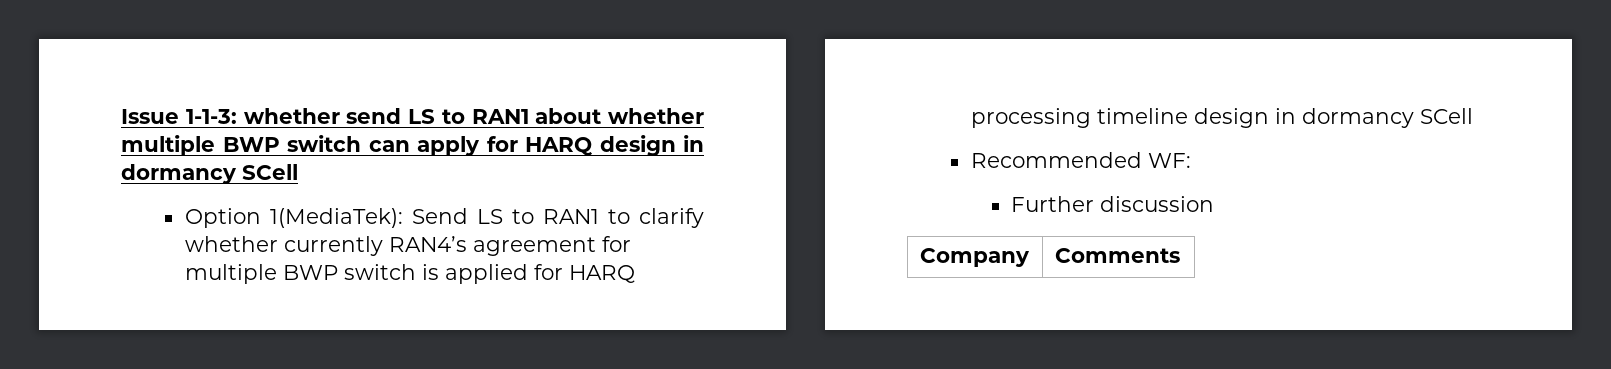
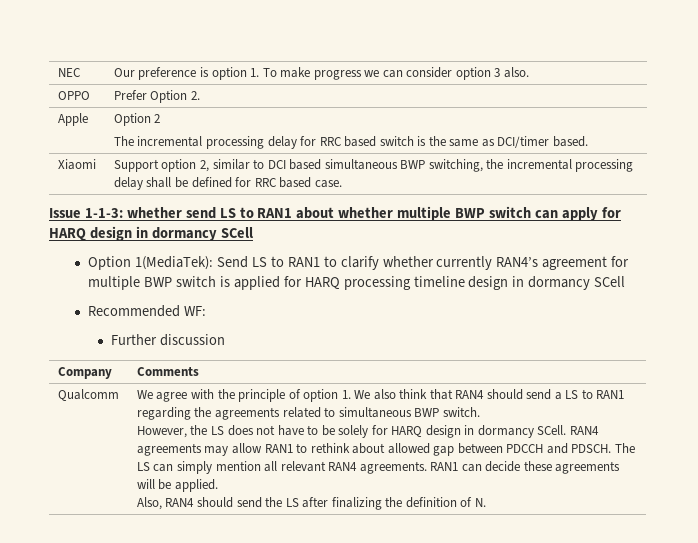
(121, 116) none -> [57,68,80,77] [113,67,529,80] [57,91,90,100] [113,90,200,103] [57,113,88,126] [113,113,161,126] [113,136,588,149] [57,159,96,170] [113,159,634,172] [113,177,342,190] NEC | Our preference is option 1. To make progress we can consider option 3 also. // OPPO | Prefer Option 2. // Apple | Option 2 // The incremental processing delay for RRC based switch is the same as DCI/timer based. // Xiaomi | Support option 2, similar to DCI based simultaneous BWP switching, the incremental processing delay shall be defined for RRC based case. //
(1180, 255) none -> [57,389,119,401] [136,389,625,402] [136,407,480,420] [136,425,599,438] [136,443,635,456] [136,461,621,474] [136,479,218,492] [136,497,486,510] // Qualcomm | We agree with the principle of option 1. We also think that RAN4 should send a LS to RAN1 regarding the agreements related to simultaneous BWP switch. // However, the LS does not have to be solely for HARQ design in dormancy SCell. RAN4 agreements may allow RAN1 to rethink about allowed gap between PDCCH and PDSCH. The LS can simply mention all relevant RAN4 agreements. RAN1 can decide these agreements will be applied. // Also, RAN4 should send the LS after finalizing the definition of N.

